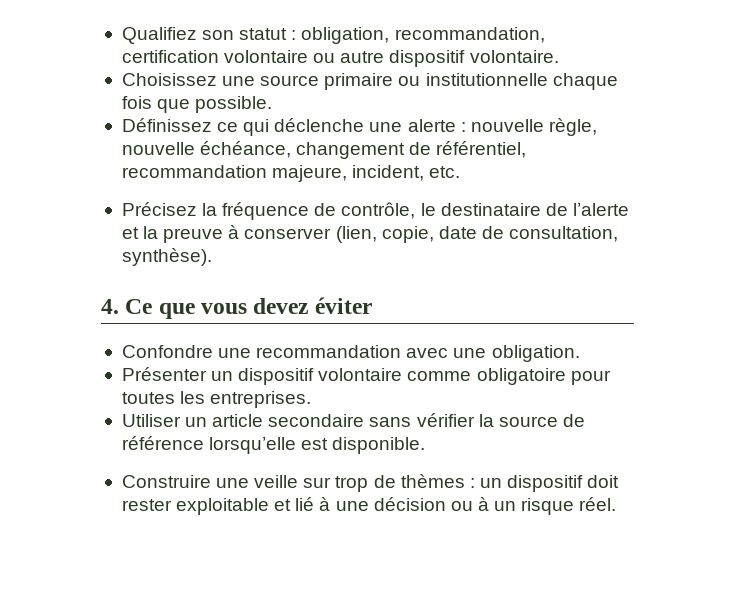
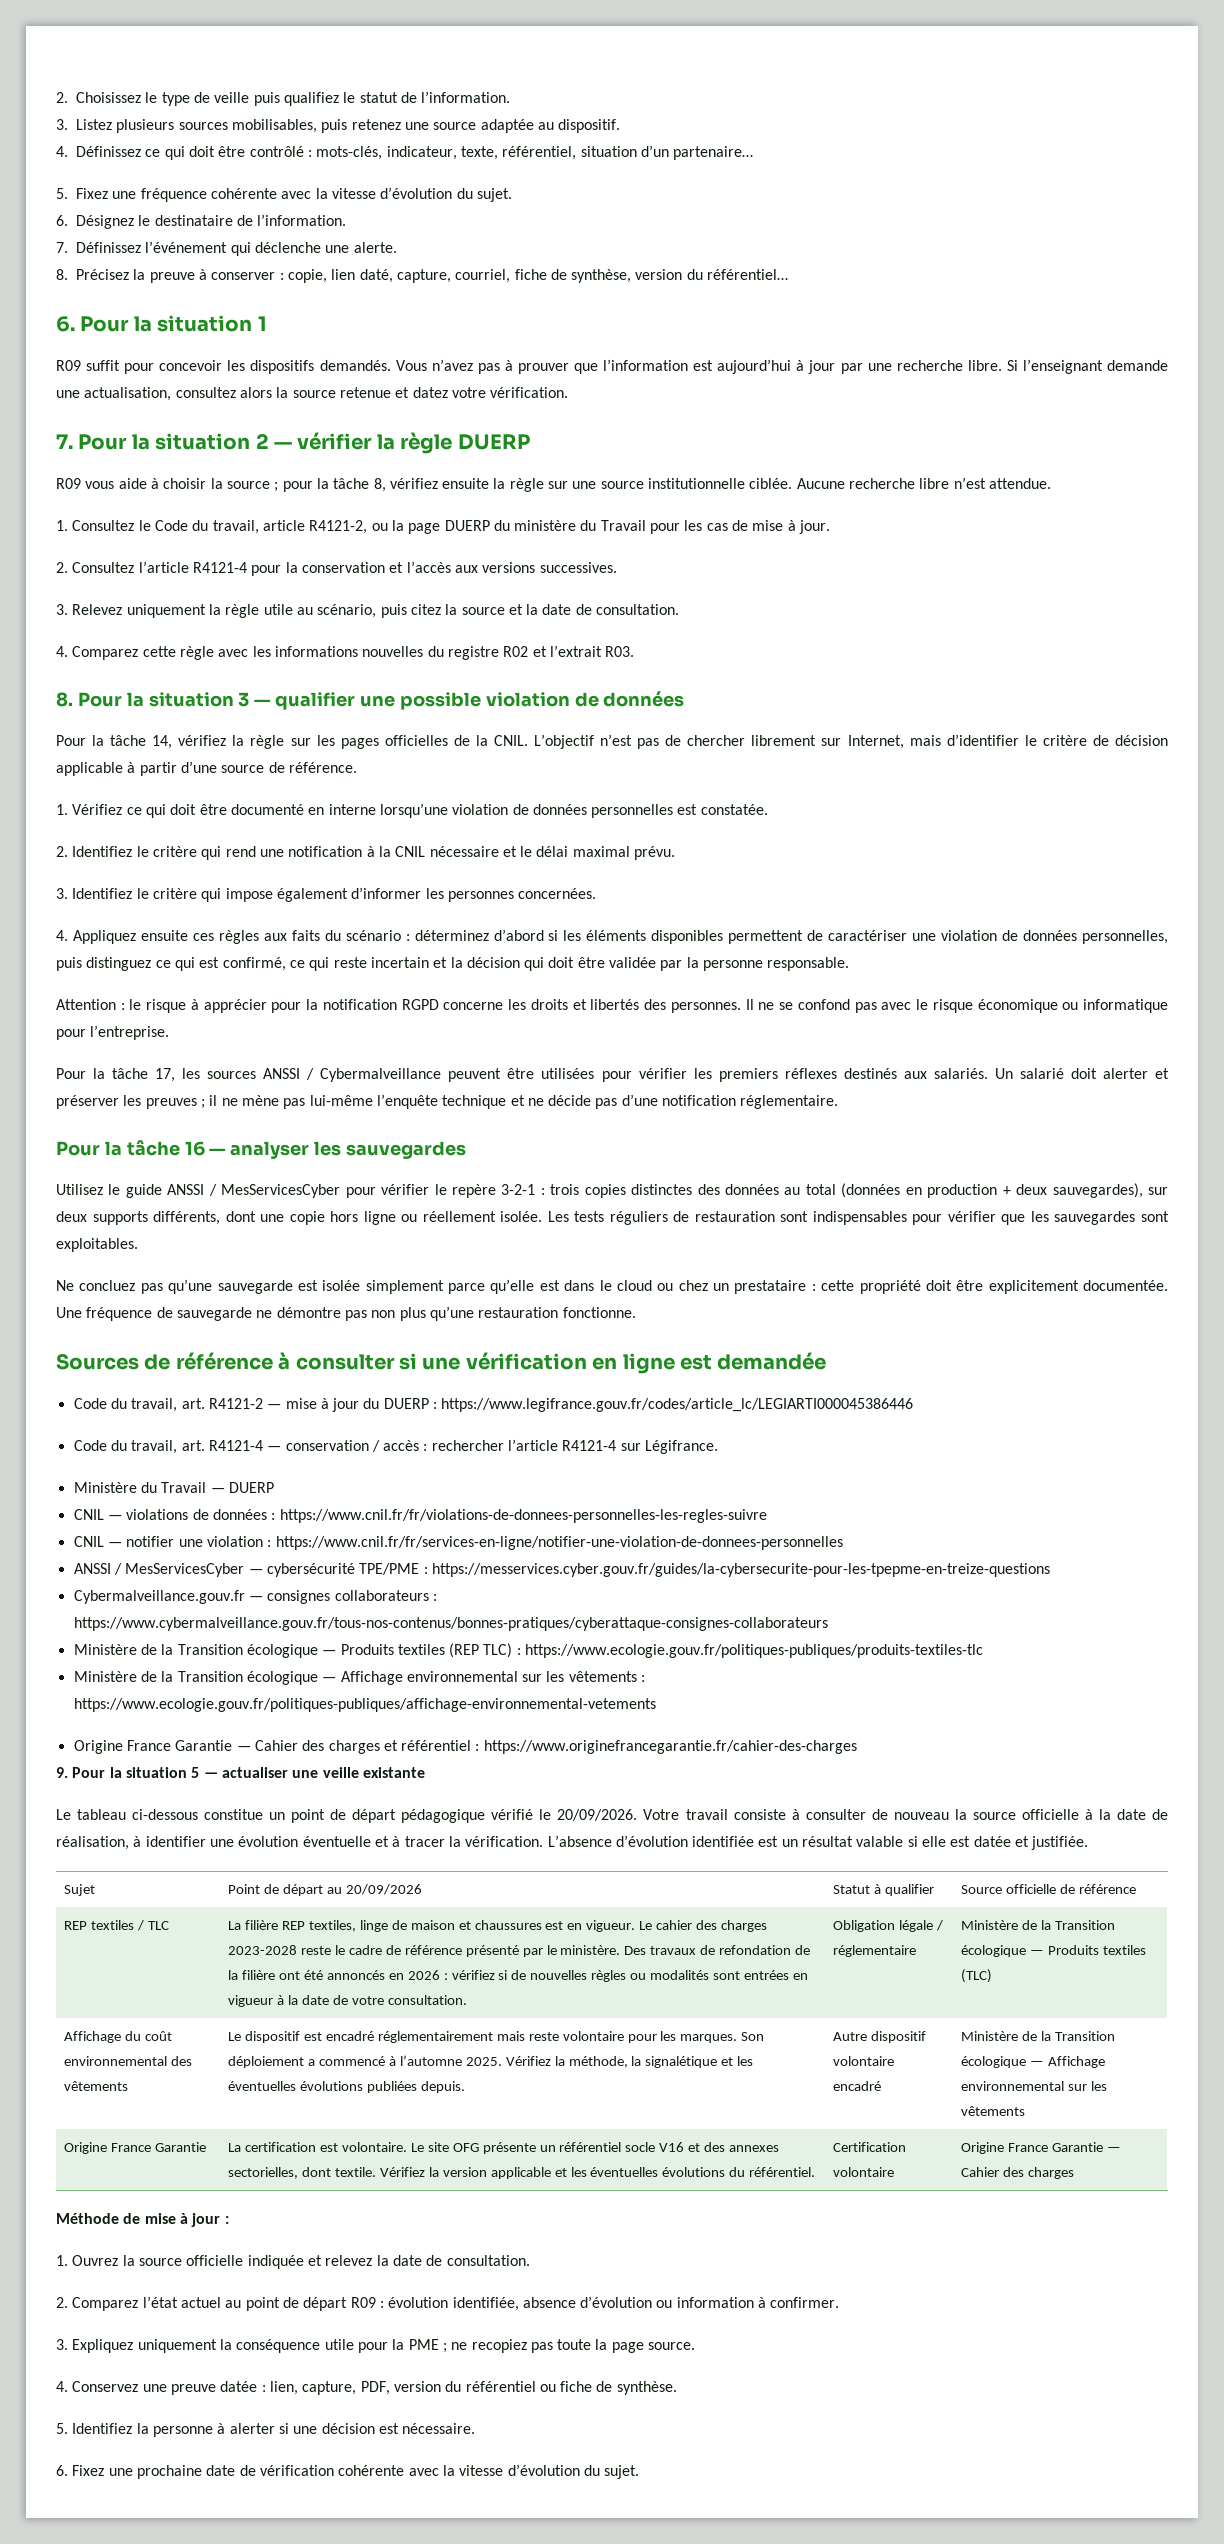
[121,27,545,44] [121,50,559,67] [121,73,618,90] [121,96,273,113] [121,118,597,136] [121,141,527,159] [121,165,461,182] [121,202,629,220] [121,225,619,243] [121,248,212,266] [101,297,372,319] [121,345,580,362] [121,367,611,385] [121,391,312,408] [121,413,585,427] [121,436,426,454] [121,474,620,492] [121,497,617,515] Qualifiez son statut : obligation, recommandation, certification volontaire ou autre dispositif volontaire. // Choisissez une source primaire ou institutionnelle chaque fois que possible. // Définissez ce qui déclenche une alerte : nouvelle règle, nouvelle échéance, changement de référentiel, recommandation majeure, incident, etc. // Précisez la fréquence de contrôle, le destinataire de l’alerte et la preuve à conserver (lien, copie, date de consultation, synthèse). // 4. Ce que vous devez éviter // Confondre une recommandation avec une obligation. // Présenter un dispositif volontaire comme obligatoire pour toutes les entreprises. // Utiliser un article secondaire sans vérifier la source de référence lorsqu’elle est disponible. // Construire une veille sur trop de thèmes : un dispositif doit rester exploitable et lié à une décision ou à un risque réel. -> [56,91,511,106] [56,119,621,133] [56,145,754,160] [56,187,512,202] [56,214,347,229] [56,241,397,256] [56,269,789,283] [56,315,267,332] [56,359,1169,374] [56,387,569,401] [56,432,530,454] [56,477,1052,492] [56,520,831,534] [56,561,617,576] [56,604,680,618] [56,645,635,660] [56,691,685,710] [56,734,1169,749] [56,761,357,776] [56,803,768,818] [56,846,676,860] [56,887,597,902] [56,929,1169,944] [56,957,850,971] [56,999,1169,1013] [56,1025,170,1040] [56,1068,1169,1082] [56,1094,839,1109] [56,1140,467,1159] [56,1183,1169,1198] [56,1211,1169,1225] [56,1238,138,1252] [56,1279,1168,1294] [56,1306,636,1321] [56,1352,827,1374] [73,1398,914,1412] [73,1439,719,1454] [73,1482,274,1493] [73,1509,767,1523] [73,1536,843,1550] [73,1563,1050,1577] [73,1590,437,1604] [73,1617,828,1631] [73,1643,984,1658] [73,1671,646,1685] [73,1698,656,1712] [73,1740,857,1754] [56,1767,425,1778] [56,1809,1168,1823] [56,1835,1089,1850] [64,1884,96,1896] [228,1884,422,1896] [833,1884,935,1896] [961,1884,1136,1894] [64,1920,169,1931] [228,1920,767,1932] [228,1945,811,1957] [228,1970,808,1982] [228,1995,467,2007] [833,1920,944,1932] [833,1945,917,1957] [961,1920,1115,1930] [961,1945,1146,1957] [961,1969,993,1983] [64,2031,173,2043] [64,2056,193,2066] [64,2081,129,2091] [228,2031,765,2043] [228,2055,754,2068] [228,2081,465,2093] [833,2031,927,2043] [833,2056,895,2066] [833,2081,882,2091] [961,2031,1115,2041] [961,2056,1106,2068] [961,2081,1108,2091] [961,2106,1026,2116] [64,2142,207,2154] [228,2142,780,2154] [228,2167,816,2179] [833,2142,907,2152] [833,2167,895,2177] [961,2142,1121,2154] [961,2167,1075,2179] [56,2213,229,2227] [56,2255,530,2269] [56,2296,840,2311] [56,2339,696,2353] [56,2381,677,2395] [56,2423,476,2437] [56,2464,640,2479] 2. Choisissez le type de veille puis qualifiez le statut de l’information. // 3. Listez plusieurs sources mobilisables, puis retenez une source adaptée au dispositif. // 4. Définissez ce qui doit être contrôlé : mots-clés, indicateur, texte, référentiel, situation d’un partenaire… // 5. Fixez une fréquence cohérente avec la vitesse d’évolution du sujet. // 6. Désignez le destinataire de l’information. // 7. Définissez l’événement qui déclenche une alerte. // 8. Précisez la preuve à conserver : copie, lien daté, capture, courriel, fiche de synthèse, version du référentiel… // 6. Pour la situation 1 // R09 suffit pour concevoir les dispositifs demandés. Vous n’avez pas à prouver que l’information est aujourd’hui à jour par une recherche libre. Si l’enseignant demande une actualisation, consultez alors la source retenue et datez votre vérification. // 7. Pour la situation 2 — vérifier la règle DUERP // R09 vous aide à choisir la source ; pour la tâche 8, vérifiez ensuite la règle sur une source institutionnelle ciblée. Aucune recherche libre n’est attendue. // 1. Consultez le Code du travail, article R4121-2, ou la page DUERP du ministère du Travail pour les cas de mise à jour. // 2. Consultez l’article R4121-4 pour la conservation et l’accès aux versions successives. // 3. Relevez uniquement la règle utile au scénario, puis citez la source et la date de consultation. // 4. Comparez cette règle avec les informations nouvelles du registre R02 et l’extrait R03. // 8. Pour la situation 3 — qualifier une possible violation de données // Pour la tâche 14, vérifiez la règle sur les pages officielles de la CNIL. L’objectif n’est pas de chercher librement sur Internet, mais d’identifier le critère de décision applicable à partir d’une source de référence. // 1. Vérifiez ce qui doit être documenté en interne lorsqu’une violation de données personnelles est constatée. // 2. Identifiez le critère qui rend une notification à la CNIL nécessaire et le délai maximal prévu. // 3. Identifiez le critère qui impose également d’informer les personnes concernées. // 4. Appliquez ensuite ces règles aux faits du scénario : déterminez d’abord si les éléments disponibles permettent de caractériser une violation de données personnelles, puis distinguez ce qui est confirmé, ce qui reste incertain et la décision qui doit être validée par la personne responsable. // Attention : le risque à apprécier pour la notification RGPD concerne les droits et libertés des personnes. Il ne se confond pas avec le risque économique ou informatique pour l’entreprise. // Pour la tâche 17, les sources ANSSI / Cybermalveillance peuvent être utilisées pour vérifier les premiers réflexes destinés aux salariés. Un salarié doit alerter et préserver les preuves ; il ne mène pas lui-même l’enquête technique et ne décide pas d’une notification réglementaire. // Pour la tâche 16 — analyser les sauvegardes // Utilisez le guide ANSSI / MesServicesCyber pour vérifier le repère 3-2-1 : trois copies distinctes des données au total (données en production + deux sauvegardes), sur deux supports différents, dont une copie hors ligne ou réellement isolée. Les tests réguliers de restauration sont indispensables pour vérifier que les sauvegardes sont exploitables. // Ne concluez pas qu’une sauvegarde est isolée simplement parce qu’elle est dans le cloud ou chez un prestataire : cette propriété doit être explicitement documentée. Une fréquence de sauvegarde ne démontre pas non plus qu’une restauration fonctionne. // Sources de référence à consulter si une vérification en ligne est demandée // Code du travail, art. R4121-2 — mise à jour du DUERP : https://www.legifrance.gouv.fr/codes/article_lc/LEGIARTI000045386446 // Code du travail, art. R4121-4 — conservation / accès : rechercher l’article R4121-4 sur Légifrance. // Ministère du Travail — DUERP // CNIL — violations de données : https://www.cnil.fr/fr/violations-de-donnees-personnelles-les-regles-suivre // CNIL — notifier une violation : https://www.cnil.fr/fr/services-en-ligne/notifier-une-violation-de-donnees-personnelles // ANSSI / MesServicesCyber — cybersécurité TPE/PME : https://messervices.cyber.gouv.fr/guides/la-cybersecurite-pour-les-tpepme-en-treize-questions // Cybermalveillance.gouv.fr — consignes collaborateurs : https://www.cybermalveillance.gouv.fr/tous-nos-contenus/bonnes-pratiques/cyberattaque-consignes-collaborateurs // Ministère de la Transition écologique — Produits textiles (REP TLC) : https://www.ecologie.gouv.fr/politiques-publiques/produits-textiles-tlc // Ministère de la Transition écologique — Affichage environnemental sur les vêtements : https://www.ecologie.gouv.fr/politiques-publiques/affichage-environnemental-vetements // Origine France Garantie — Cahier des charges et référentiel : https://www.originefrancegarantie.fr/cahier-des-charges // 9. Pour la situation 5 — actualiser une veille existante // Le tableau ci-dessous constitue un point de départ pédagogique vérifié le 20/09/2026. Votre travail consiste à consulter de nouveau la source officielle à la date de réalisation, à identifier une évolution éventuelle et à tracer la vérification. L’absence d’évolution identifiée est un résultat valable si elle est datée et justifiée. // Sujet | Point de départ au 20/09/2026 | Statut à qualifier | Source officielle de référence // REP textiles / TLC | La filière REP textiles, linge de maison et chaussures est en vigueur. Le cahier des charges 2023-2028 reste le cadre de référence présenté par le ministère. Des travaux de refondation de la filière ont été annoncés en 2026 : vérifiez si de nouvelles règles ou modalités sont entrées en vigueur à la date de votre consultation. | Obligation légale / réglementaire | Ministère de la Transition écologique — Produits textiles (TLC) // Affichage du coût environnemental des vêtements | Le dispositif est encadré réglementairement mais reste volontaire pour les marques. Son déploiement a commencé à l’automne 2025. Vérifiez la méthode, la signalétique et les éventuelles évolutions publiées depuis. | Autre dispositif volontaire encadré | Ministère de la Transition écologique — Affichage environnemental sur les vêtements // Origine France Garantie | La certification est volontaire. Le site OFG présente un référentiel socle V16 et des annexes sectorielles, dont textile. Vérifiez la version applicable et les éventuelles évolutions du référentiel. | Certification volontaire | Origine France Garantie — Cahier des charges // Méthode de mise à jour : // 1. Ouvrez la source officielle indiquée et relevez la date de consultation. // 2. Comparez l’état actuel au point de départ R09 : évolution identifiée, absence d’évolution ou information à confirmer. // 3. Expliquez uniquement la conséquence utile pour la PME ; ne recopiez pas toute la page source. // 4. Conservez une preuve datée : lien, capture, PDF, version du référentiel ou fiche de synthèse. // 5. Identifiez la personne à alerter si une décision est nécessaire. // 6. Fixez une prochaine date de vérification cohérente avec la vitesse d’évolution du sujet.

